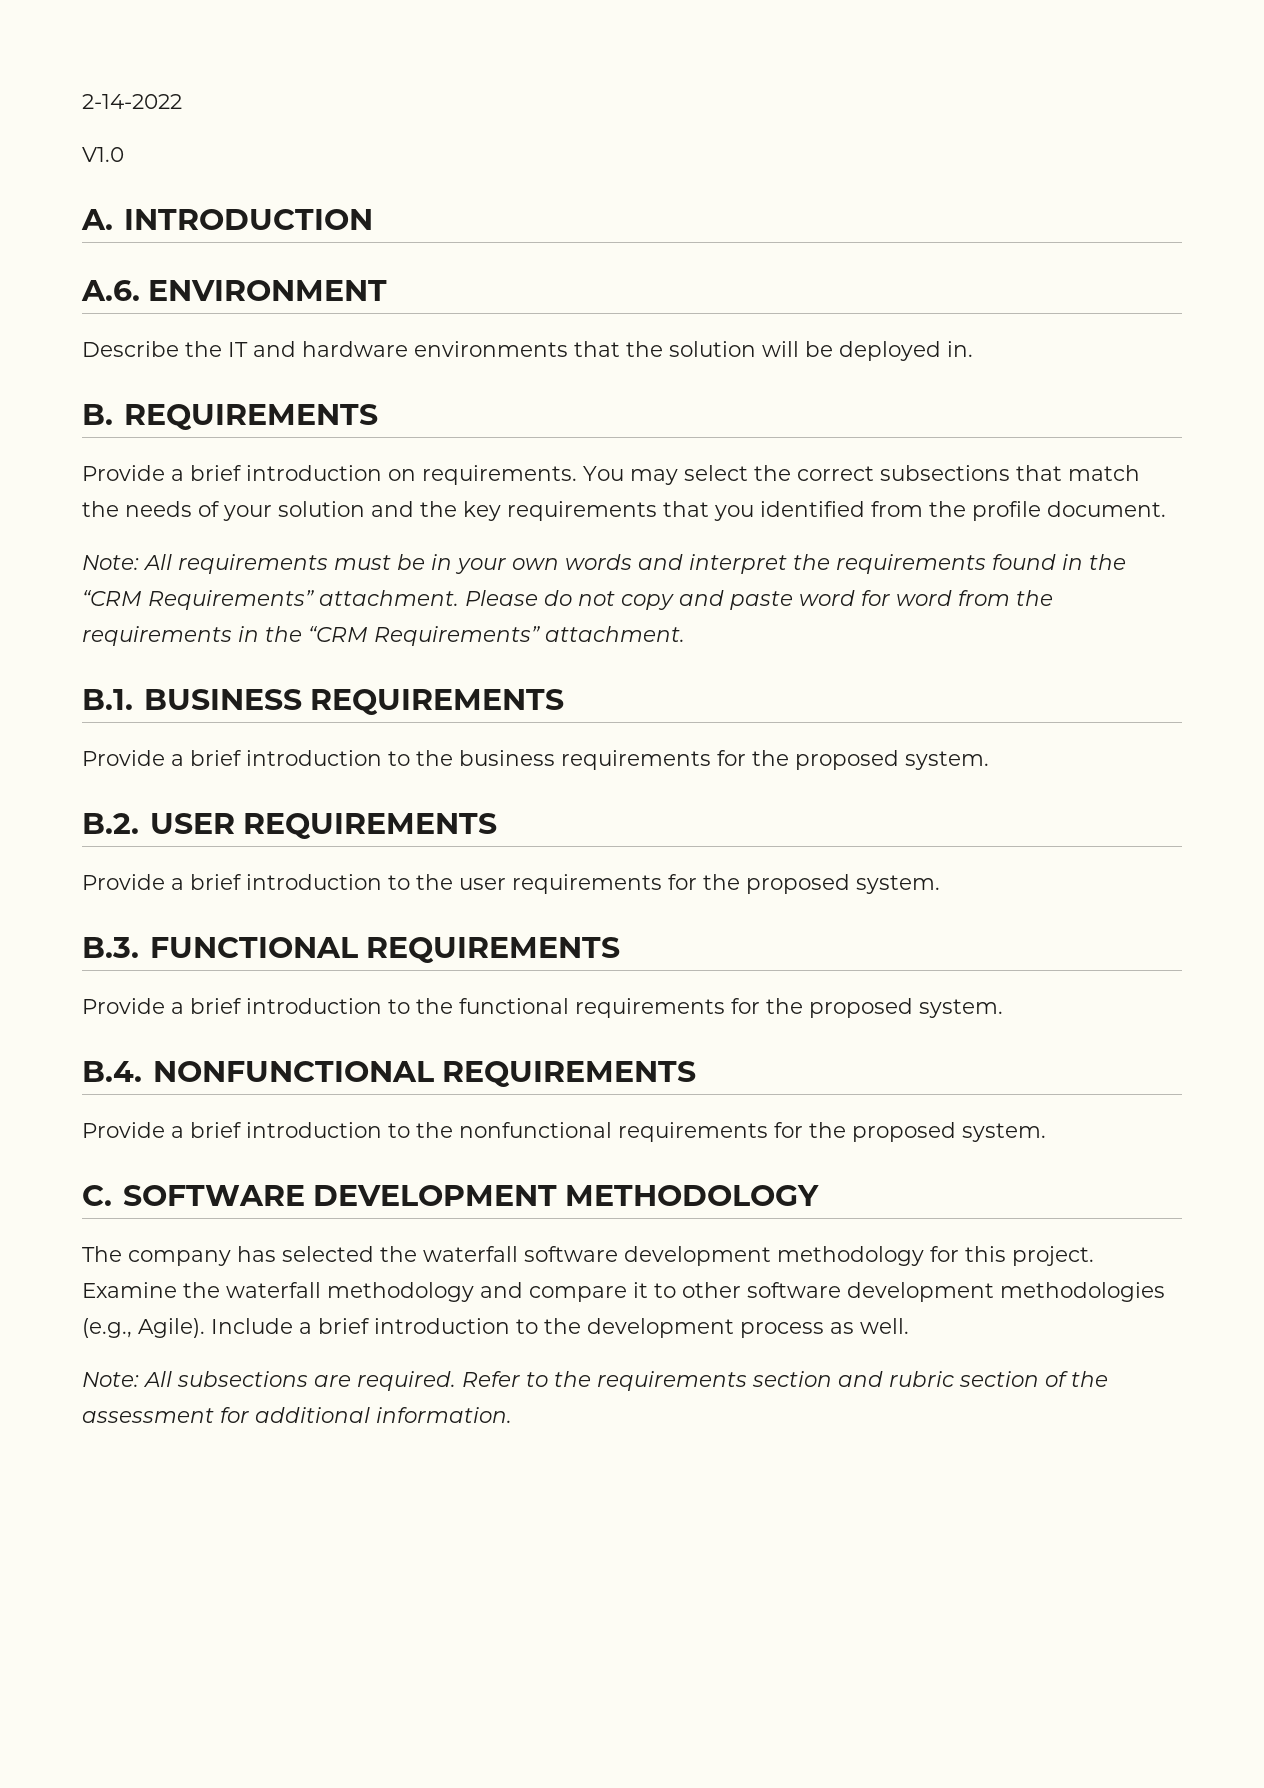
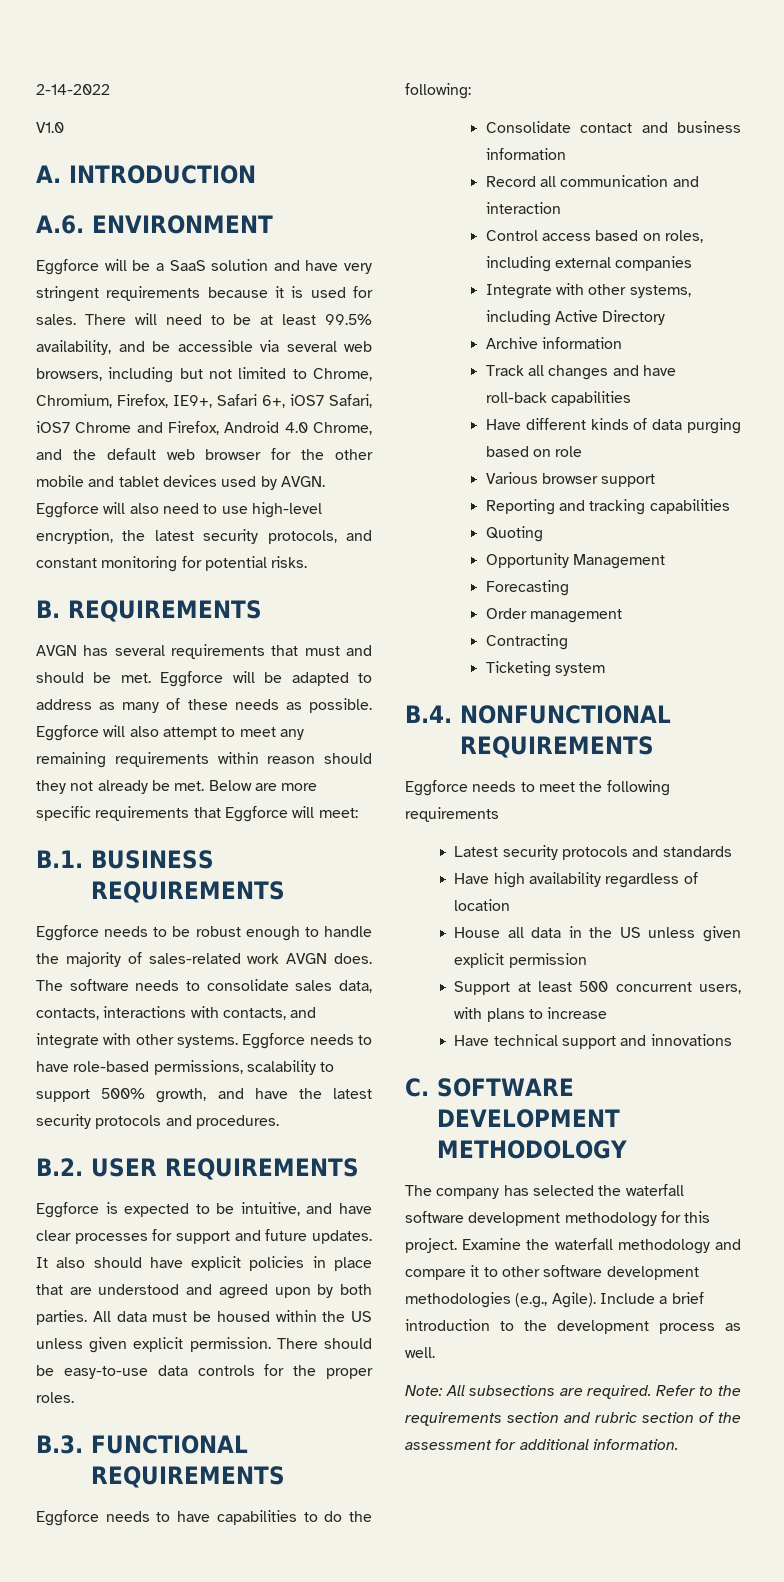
[82,341,973,361] [82,404,378,430] [82,465,1140,485] [82,501,1166,521] [82,554,1126,574] [82,590,1053,610] [82,626,685,646] [82,689,564,715] [82,750,989,770] [82,813,497,839] [82,874,940,894] [82,937,620,963] [82,998,1003,1018] [82,1061,696,1087] [82,1122,1046,1142] Describe the IT and hardware environments that the solution will be deployed in. // B. REQUIREMENTS // Provide a brief introduction on requirements. You may select the correct subsections that match the needs of your solution and the key requirements that you identified from the profile document. // Note: All requirements must be in your own words and interpret the requirements found in the “CRM Requirements” attachment. Please do not copy and paste word for word from the requirements in the “CRM Requirements” attachment. // B.1. BUSINESS REQUIREMENTS // Provide a brief introduction to the business requirements for the proposed system. // B.2. USER REQUIREMENTS // Provide a brief introduction to the user requirements for the proposed system. // B.3. FUNCTIONAL REQUIREMENTS // Provide a brief introduction to the functional requirements for the proposed system. // B.4. NONFUNCTIONAL REQUIREMENTS // Provide a brief introduction to the nonfunctional requirements for the proposed system. -> [36,259,372,275] [36,286,373,302] [36,313,372,325] [36,340,372,355] [36,367,372,383] [36,394,372,408] [36,421,372,435] [36,448,373,460] [36,475,325,490] [36,502,322,518] [36,529,372,544] [36,556,308,572] [36,600,262,622] [36,644,372,659] [36,671,372,687] [36,698,372,713] [36,725,304,741] [36,752,372,768] [36,780,318,794] [36,806,358,822] [36,850,214,869] [91,881,285,903] [36,925,372,941] [36,952,372,967] [36,979,372,993] [36,1006,317,1020] [36,1033,372,1049] [36,1060,335,1075] [36,1088,372,1103] [36,1114,279,1129] [36,1158,359,1180] [36,1202,372,1218] [36,1229,373,1244] [36,1256,372,1271] [36,1284,373,1299] [36,1310,372,1325] [36,1337,372,1353] [36,1364,373,1379] [36,1392,74,1403] [36,1435,248,1454] [91,1466,285,1488] [36,1510,373,1526] [405,83,471,99] [485,121,741,133] [485,148,566,160] [485,175,699,187] [485,202,561,214] [485,230,704,243] [485,256,693,272] [485,283,691,299] [485,310,666,326] [485,337,623,349] [485,365,677,380] [485,391,632,406] [485,418,741,434] [485,446,583,457] [485,472,656,487] [485,499,730,515] [485,526,543,542] [485,553,666,569] [485,580,569,596] [485,608,623,623] [485,634,568,650] [485,661,606,677] [405,705,671,724] [460,736,654,758] [405,780,670,796] [405,807,499,822] [454,845,732,860] [454,872,698,888] [454,899,511,911] [454,926,741,942] [454,953,587,968] [454,981,741,995] [454,1007,608,1022] [454,1034,732,1049] Eggforce will be a SaaS solution and have very stringent requirements because it is used for sales. There will need to be at least 99.5% availability, and be accessible via several web browsers, including but not limited to Chrome, Chromium, Firefox, IE9+, Safari 6+, iOS7 Safari, iOS7 Chrome and Firefox, Android 4.0 Chrome, and the default web browser for the other mobile and tablet devices used by AVGN. Eggforce will also need to use high-level encryption, the latest security protocols, and constant monitoring for potential risks. // B. REQUIREMENTS // AVGN has several requirements that must and should be met. Eggforce will be adapted to address as many of these needs as possible. Eggforce will also attempt to meet any remaining requirements within reason should they not already be met. Below are more specific requirements that Eggforce will meet: // B.1. BUSINESS REQUIREMENTS // Eggforce needs to be robust enough to handle the majority of sales-related work AVGN does. The software needs to consolidate sales data, contacts, interactions with contacts, and integrate with other systems. Eggforce needs to have role-based permissions, scalability to support 500% growth, and have the latest security protocols and procedures. // B.2. USER REQUIREMENTS // Eggforce is expected to be intuitive, and have clear processes for support and future updates. It also should have explicit policies in place that are understood and agreed upon by both parties. All data must be housed within the US unless given explicit permission. There should be easy-to-use data controls for the proper roles. // B.3. FUNCTIONAL REQUIREMENTS // Eggforce needs to have capabilities to do the following: // Consolidate contact and business information // Record all communication and interaction // Control access based on roles, including external companies // Integrate with other systems, including Active Directory // Archive information // Track all changes and have roll-back capabilities // Have different kinds of data purging based on role // Various browser support // Reporting and tracking capabilities // Quoting // Opportunity Management // Forecasting // Order management // Contracting // Ticketing system // B.4. NONFUNCTIONAL REQUIREMENTS // Eggforce needs to meet the following requirements // Latest security protocols and standards // Have high availability regardless of location // House all data in the US unless given explicit permission // Support at least 500 concurrent users, with plans to increase // Have technical support and innovations

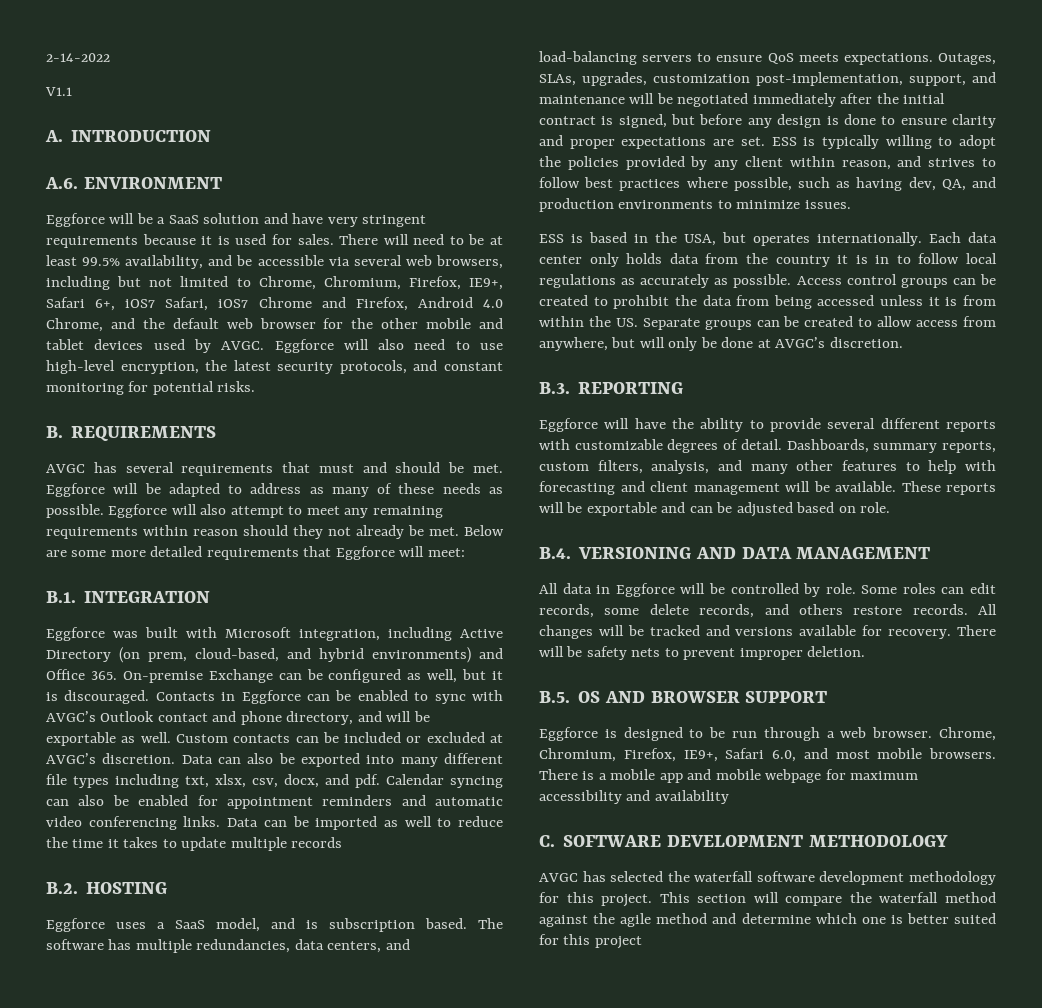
[36,122,64,133] V1.0 -> [45,87,72,96] V1.1
[280,476,325,487] AVGN. -> [221,341,265,350] AVGC.
[36,645,77,656] AVGN -> [46,464,85,473] AVGC
[281,783,318,791] [36,806,91,821] more specific -> [71,546,203,557] some more detailed
[91,850,214,869] [91,881,285,903] [36,925,372,941] [36,952,372,967] [36,979,372,993] [36,1006,317,1020] [36,1033,372,1049] [36,1060,335,1075] [36,1088,372,1103] [36,1114,279,1129] [36,1158,359,1180] BUSINESS REQUIREMENTS // Eggforce needs to be robust enough to handle the majority of sales-related work AVGN does. The software needs to consolidate sales data, contacts, interactions with contacts, and integrate with other systems. Eggforce needs to have role-based permissions, scalability to support 500% growth, and have the latest security protocols and procedures. // B.2. USER REQUIREMENTS -> [84,591,211,603] [46,627,503,641] [46,647,503,663] [46,669,503,683] [46,690,503,704] [46,711,430,725] [46,732,504,746] [46,753,503,767] [46,774,503,788] [46,795,503,809] [46,816,503,830] [46,837,343,851] [46,882,168,894] [46,918,503,932] [46,939,410,953] [539,51,996,65] [539,72,996,86] [539,93,946,107] [539,114,997,128] [539,135,996,149] [539,156,997,170] [539,177,996,191] [539,198,851,212] [539,232,997,246] [539,253,997,267] [539,274,996,288] [539,295,996,309] [539,316,997,330] [539,337,903,351] [539,382,684,394] [539,418,996,432] [539,439,996,453] [539,460,996,474] [539,481,996,495] [539,502,891,517] [539,547,931,559] [539,583,996,597] [539,604,997,618] [539,625,996,639] [539,646,866,660] [539,691,828,703] INTEGRATION // Eggforce was built with Microsoft integration, including Active Directory (on prem, cloud-based, and hybrid environments) and Office 365. On-premise Exchange can be configured as well, but it is discouraged. Contacts in Eggforce can be enabled to sync with AVGC’s Outlook contact and phone directory, and will be exportable as well. Custom contacts can be included or excluded at AVGC’s discretion. Data can also be exported into many different file types including txt, xlsx, csv, docx, and pdf. Calendar syncing can also be enabled for appointment reminders and automatic video conferencing links. Data can be imported as well to reduce the time it takes to update multiple records // B.2. HOSTING // Eggforce uses a SaaS model, and is subscription based. The software has multiple redundancies, data centers, and load-balancing servers to ensure QoS meets expectations. Outages, SLAs, upgrades, customization post-implementation, support, and maintenance will be negotiated immediately after the initial contract is signed, but before any design is done to ensure clarity and proper expectations are set. ESS is typically willing to adopt the policies provided by any client within reason, and strives to follow best practices where possible, such as having dev, QA, and production environments to minimize issues. // ESS is based in the USA, but operates internationally. Each data center only holds data from the country it is in to follow local regulations as accurately as possible. Access control groups can be created to prohibit the data from being accessed unless it is from within the US. Separate groups can be created to allow access from anywhere, but will only be done at AVGC’s discretion. // B.3. REPORTING // Eggforce will have the ability to provide several different reports with customizable degrees of detail. Dashboards, summary reports, custom filters, analysis, and many other features to help with forecasting and client management will be available. These reports will be exportable and can be adjusted based on role. // B.4. VERSIONING AND DATA MANAGEMENT // All data in Eggforce will be controlled by role. Some roles can edit records, some delete records, and others restore records. All changes will be tracked and versions available for recovery. There will be safety nets to prevent improper deletion. // B.5. OS AND BROWSER SUPPORT
[124,1202,372,1217] [36,1229,373,1244] [36,1256,372,1271] [36,1284,373,1299] [36,1310,372,1325] [36,1337,372,1353] [36,1364,373,1379] [36,1392,74,1403] [36,1435,248,1454] [91,1466,285,1488] [36,1510,373,1526] [405,83,471,99] [485,121,741,133] [485,148,566,160] [485,175,699,187] [485,202,561,214] [485,230,704,243] [485,256,693,272] [485,283,691,299] [485,310,666,326] [485,337,623,349] [485,365,677,380] [485,391,632,406] [485,418,741,434] [485,446,583,457] [485,472,656,487] [485,499,730,515] [485,526,543,542] [485,553,666,569] [485,580,569,596] [485,608,623,623] [485,634,568,650] [485,661,606,677] [405,705,671,724] [460,736,654,758] [405,780,670,796] [405,807,499,822] [454,845,732,860] [454,872,698,888] [454,899,511,911] [454,926,741,942] [454,953,587,968] [454,981,741,995] [454,1007,608,1022] [454,1034,732,1049] expected to be intuitive, and have clear processes for support and future updates. It also should have explicit policies in place that are understood and agreed upon by both parties. All data must be housed within the US unless given explicit permission. There should be easy-to-use data controls for the proper roles. // B.3. FUNCTIONAL REQUIREMENTS // Eggforce needs to have capabilities to do the following: // Consolidate contact and business information // Record all communication and interaction // Control access based on roles, including external companies // Integrate with other systems, including Active Directory // Archive information // Track all changes and have roll-back capabilities // Have different kinds of data purging based on role // Various browser support // Reporting and tracking capabilities // Quoting // Opportunity Management // Forecasting // Order management // Contracting // Ticketing system // B.4. NONFUNCTIONAL REQUIREMENTS // Eggforce needs to meet the following requirements // Latest security protocols and standards // Have high availability regardless of location // House all data in the US unless given explicit permission // Support at least 500 concurrent users, with plans to increase // Have technical support and innovations -> [623,727,997,741] [539,748,996,762] [539,769,919,783] [539,790,729,804] designed to be run through a web browser. Chrome, Chromium, Firefox, IE9+, Safari 6.0, and most mobile browsers. There is a mobile app and mobile webpage for maximum accessibility and availability
[405,1185,500,1199] The company -> [539,873,578,882] AVGC
[462,1238,741,1254] [405,1265,699,1280] [405,1292,704,1308] [405,1319,741,1334] [405,1347,435,1358] [405,1385,741,1399] [405,1412,741,1426] [405,1439,678,1450] Examine the waterfall methodology and compare it to other software development methodologies (e.g., Agile). Include a brief introduction to the development process as well. // Note: All subsections are required. Refer to the requirements section and rubric section of the assessment for additional information. -> [659,892,996,906] [539,913,997,927] [539,934,642,949] This section will compare the waterfall method against the agile method and determine which one is better suited for this project

